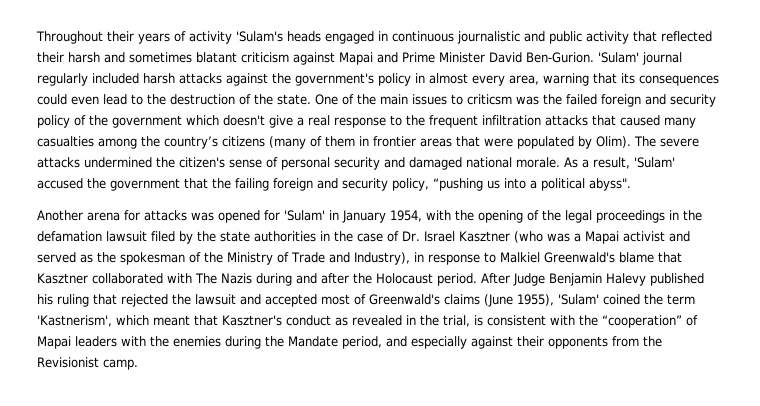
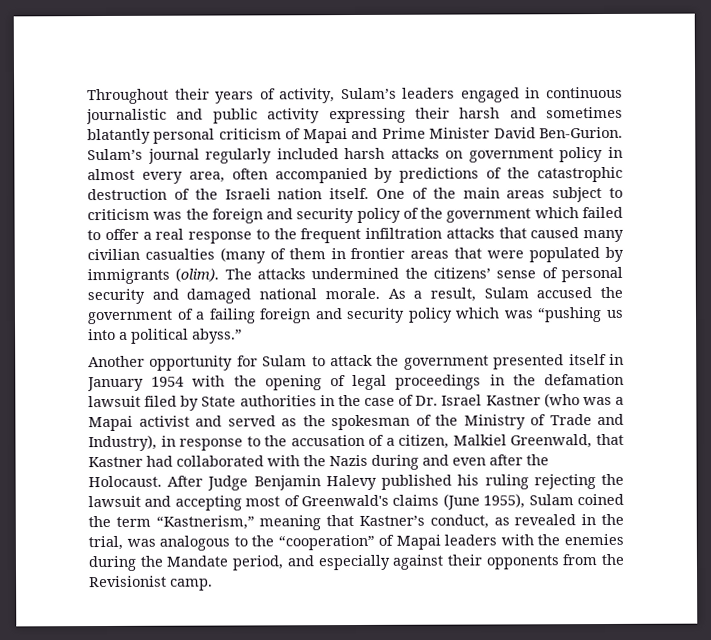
[189,31,321,44] activity 'Sulam's heads -> [279,87,456,104] activity, Sulam’s leaders
[633,31,712,42] that reflected -> [328,107,406,124] expressing
[196,52,335,65] blatant criticism against -> [87,128,302,145] blatantly personal criticism of
[598,52,639,63] 'Sulam' -> [87,148,143,161] Sulam’s
[226,73,374,86] against the government's -> [445,148,554,163] on government
[543,73,719,86] [37,94,512,105] warning that its consequences could even lead to the destruction of the state. One of the main issues to criticsm -> [231,166,624,184] [87,187,623,203] [87,208,150,221] often accompanied by predictions of the catastrophic destruction of the Israeli nation itself. One of the main areas subject to criticism
[566,94,597,105] failed -> (209, 214) none
[223,115,293,128] doesn't give -> [581,206,623,219] [87,228,139,241] failed to offer
[37,136,265,149] casualties among the country’s citizens -> [87,248,215,261] civilian casualties
[596,136,699,148] Olim). The severe -> [87,267,252,285] immigrants (olim). The
[179,157,225,168] citizen's -> [433,267,491,279] citizens’
[634,157,675,168] 'Sulam' -> [483,287,529,299] Sulam
[184,178,231,189] that the -> [176,308,205,320] of a
[392,178,429,191] policy, -> [407,307,533,323] policy which was
[589,178,631,191] abyss". -> [192,328,243,344] abyss.”
[87,210,325,223] arena for attacks was opened for 'Sulam' -> [149,353,607,371] opportunity for Sulam to attack the government presented itself
[390,210,422,222] 1954, -> [151,376,185,387] 1954
[542,210,561,221] the -> (346, 381) none
[197,231,250,242] the state -> [201,396,237,407] State
[458,231,510,242] Kasztner -> [485,395,541,406] Kastner
[499,252,682,263] [37,273,88,284] Malkiel Greenwald's blame that Kasztner -> [264,433,624,449] [88,455,173,468] the accusation of a citizen, Malkiel Greenwald, that Kastner had
[195,273,217,284] The -> [303,455,326,467] the
(317, 278) none -> [452,457,486,466] even
[376,273,477,286] Holocaust period. -> [88,475,162,488] Holocaust.
[93,294,168,307] that rejected -> [533,474,596,490] rejecting
[265,294,317,307] accepted -> [174,495,242,511] accepting
[558,294,599,305] 'Sulam' -> [528,494,574,506] Sulam
[37,315,331,327] 'Kastnerism', which meant that Kasztner's conduct -> [155,514,489,531] “Kastnerism,” meaning that Kastner’s conduct,
[474,315,575,326] is consistent with -> [126,535,248,551] was analogous to

